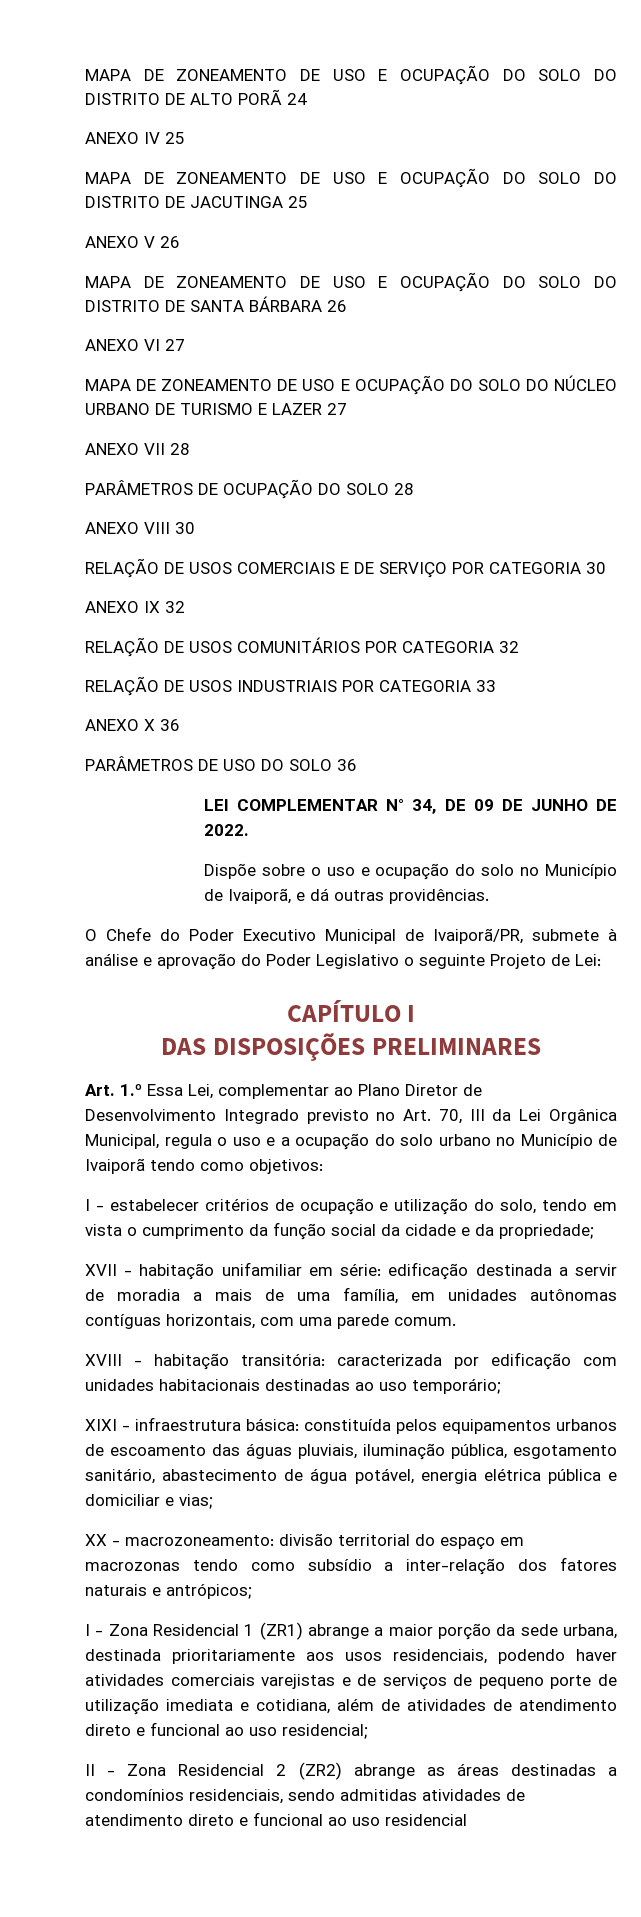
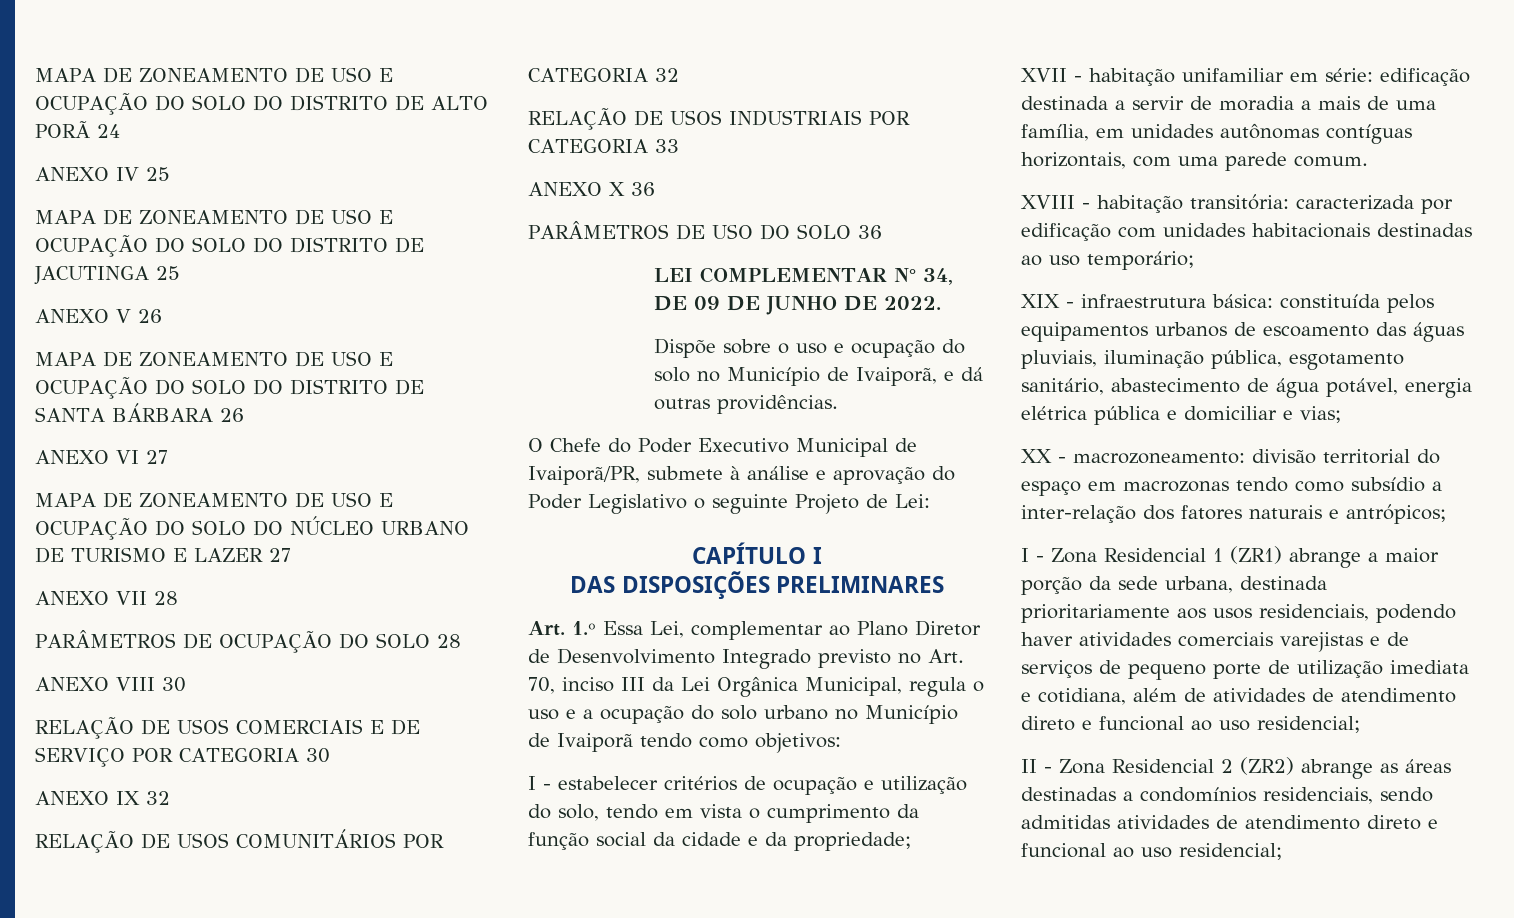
(462, 1116) none -> [562,677,614,692] inciso
[85,1419,117,1431] XIXI -> [1021,294,1060,308] XIX
[385,1814,467,1826] residencial -> [1179,843,1282,860] residencial;

